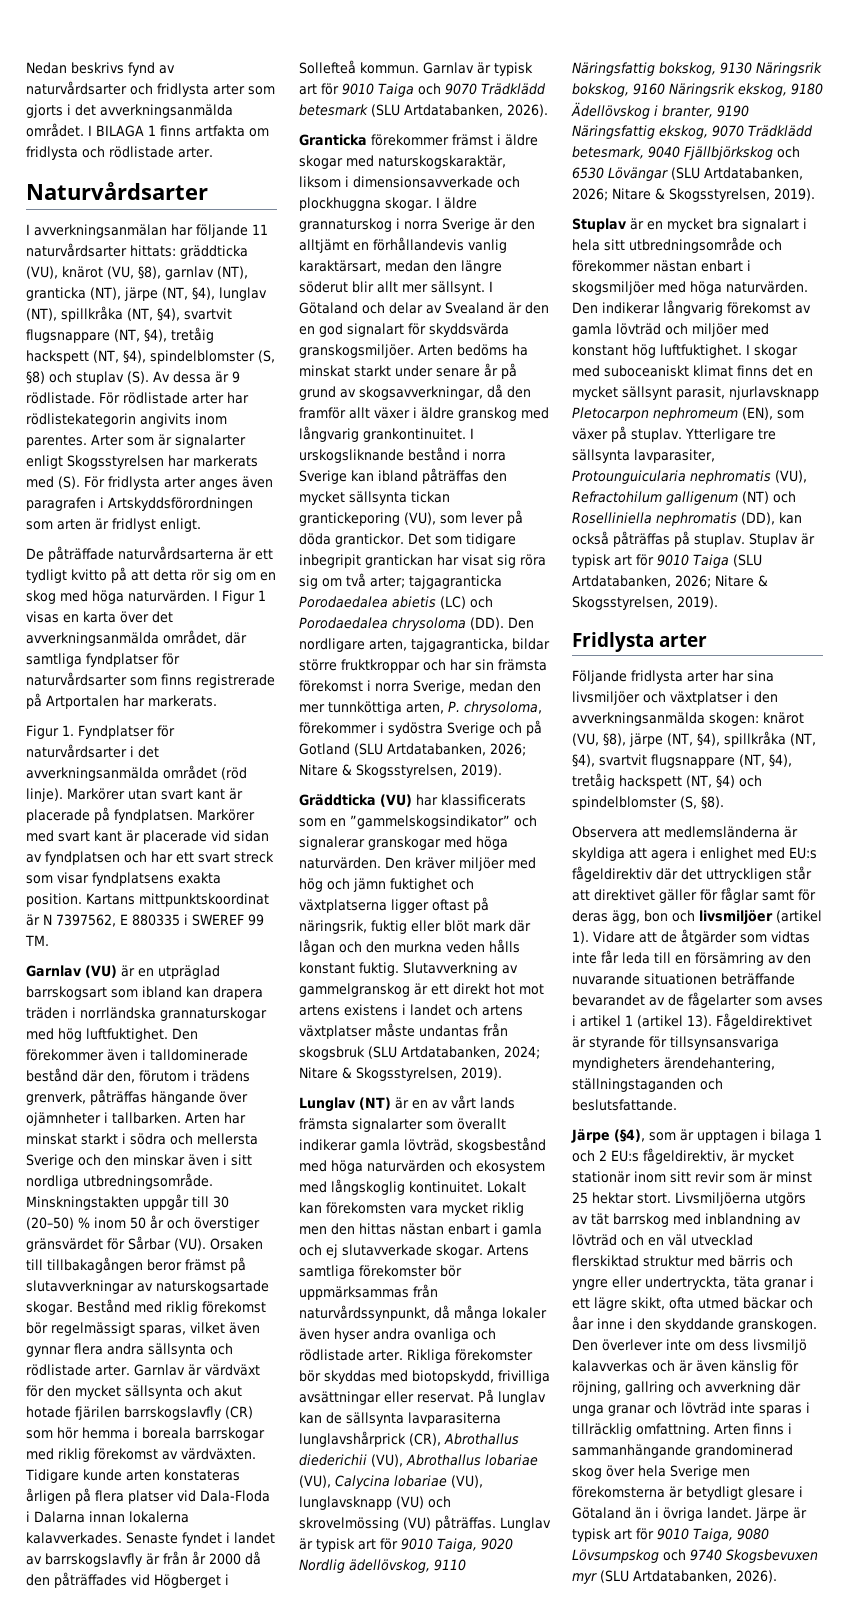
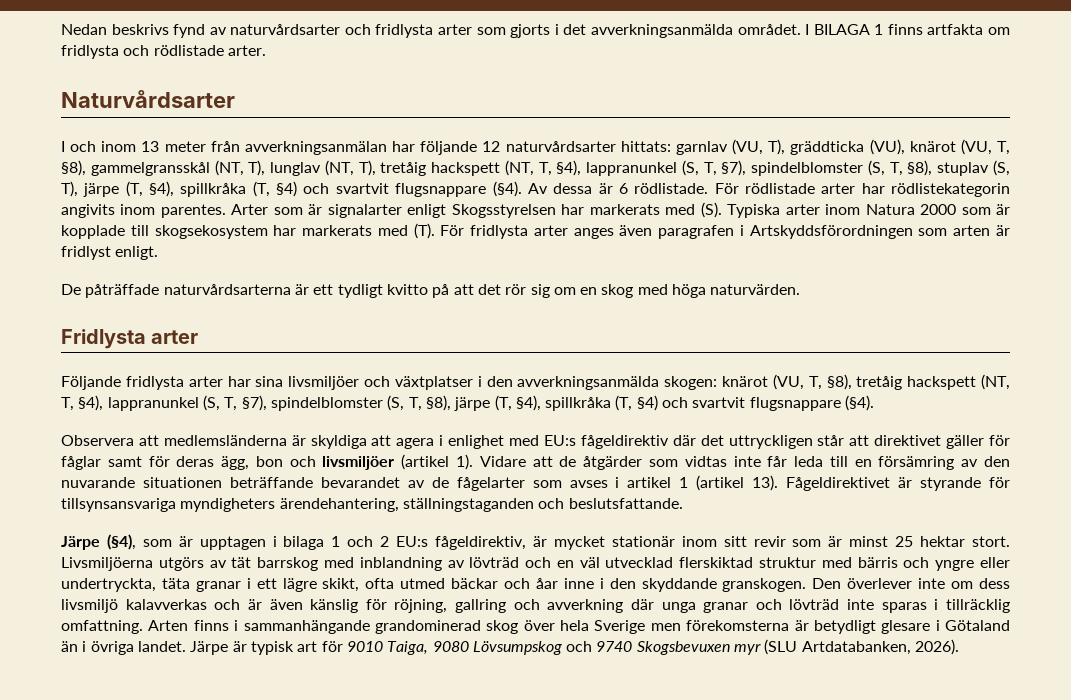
(30, 229) none -> [70,141,240,152] och inom 13 meter från
[252,224,268,235] 11 -> [482,141,501,152] 12
(176, 251) none -> [675,139,786,155] garnlav (VU, T),
[138,266,248,280] [26,287,267,301] [26,306,232,322] [26,327,214,343] [26,350,275,364] [26,371,149,385] §8), garnlav (NT), granticka (NT), järpe (NT, §4), lunglav (NT), spillkråka (NT, §4), svartvit flugsnappare (NT, §4), tretåig hackspett (NT, §4), spindelblomster (S, §8) och stuplav (S). -> [996,141,1010,155] [61,160,1011,176] [61,181,522,197] T, §8), gammelgransskål (NT, T), lunglav (NT, T), tretåig hackspett (NT, T, §4), lappranunkel (S, T, §7), spindelblomster (S, T, §8), stuplav (S, T), järpe (T, §4), spillkråka (T, §4) och svartvit flugsnappare (§4).
[232,371,240,383] 9 -> [618,183,628,194] 6
(80, 482) none -> [727,204,1011,218] [61,223,435,239] Typiska arter inom Natura 2000 som är kopplade till skogsekosystem har markerats med (T).
[153,569,187,581] detta -> [477,284,501,295] det
[214,590,266,604] [26,611,173,623] [26,630,247,646] [26,653,180,667] [26,672,275,688] [26,693,217,709] [26,725,175,739] [26,744,159,758] [26,765,247,781] [26,788,243,802] [26,807,255,823] [26,830,269,844] [26,851,274,865] [26,872,221,886] [26,893,269,907] [26,914,264,927] [25,935,49,946] [26,965,220,979] [26,986,263,1000] [26,1007,267,1021] [26,1028,198,1042] [26,1049,248,1061] [26,1068,250,1083] [26,1089,248,1105] [26,1112,246,1126] [26,1133,258,1145] [26,1154,252,1168] [26,1173,213,1189] [26,1194,229,1210] [26,1215,260,1231] [26,1236,263,1252] [26,1257,246,1273] [26,1280,269,1294] [26,1299,266,1315] [26,1322,260,1336] [26,1343,233,1357] [26,1364,260,1376] [26,1385,242,1399] [26,1406,253,1420] [26,1427,265,1441] [26,1448,256,1462] [25,1469,240,1483] [26,1488,270,1504] [26,1511,189,1523] [26,1532,275,1546] [26,1551,261,1567] [26,1572,229,1588] [299,60,533,76] [299,83,546,97] [299,104,548,117] [299,134,538,146] [299,155,506,169] [299,176,520,188] [299,197,477,211] [299,218,535,232] [299,237,507,253] [299,260,502,274] [299,281,493,295] [299,302,549,314] [299,323,509,337] [299,344,528,358] [299,363,517,379] [299,384,531,400] [299,407,549,421] [299,426,474,442] [299,447,506,463] [299,468,507,484] [299,491,450,505] [299,510,523,526] [299,533,516,547] [299,554,546,568] [299,573,502,589] [299,596,493,609] [299,617,534,631] [299,638,550,652] [299,659,547,673] [299,680,541,694] [299,701,542,715] [299,720,542,736] [299,743,526,756] [299,764,502,778] [299,794,526,807] [299,815,537,829] [299,836,508,850] [299,857,536,871] [299,878,474,892] [299,897,489,913] [299,920,531,934] [299,939,520,955] [299,962,518,976] [299,983,544,997] [299,1004,523,1016] [299,1023,508,1039] [299,1046,540,1060] [299,1067,502,1081] [299,1095,515,1112] [299,1118,506,1132] [299,1137,546,1153] [299,1160,545,1174] [299,1179,526,1195] [299,1202,524,1216] [299,1223,542,1237] [299,1244,529,1258] [299,1265,462,1279] [299,1284,438,1300] [299,1305,547,1321] [299,1328,496,1342] [299,1349,533,1363] [299,1370,550,1384] [299,1389,546,1405] [299,1412,501,1426] [299,1431,519,1447] [299,1454,538,1467] [299,1475,483,1489] [299,1496,451,1510] [299,1515,551,1531] [299,1538,513,1552] [299,1559,466,1573] [572,62,822,76] [572,83,823,97] [571,102,749,119] [572,125,813,139] [572,146,800,160] [572,167,803,181] [572,188,815,202] [572,218,807,232] [572,237,782,253] [572,260,751,272] [572,281,808,295] [572,300,811,316] [572,323,769,337] [572,344,798,358] [572,365,813,377] [572,386,819,400] [572,407,804,421] [572,426,776,442] [572,449,715,463] [572,470,807,484] [572,491,796,505] [572,512,802,526] [572,531,815,547] [572,554,762,568] [572,575,768,588] [572,596,718,610] I Figur 1 visas en karta över det avverkningsanmälda området, där samtliga fyndplatser för naturvårdsarter som finns registrerade på Artportalen har markerats. // Figur 1. Fyndplatser för naturvårdsarter i det avverkningsanmälda området (röd linje). Markörer utan svart kant är placerade på fyndplatsen. Markörer med svart kant är placerade vid sidan av fyndplatsen och har ett svart streck som visar fyndplatsens exakta position. Kartans mittpunktskoordinat är N 7397562, E 880335 i SWEREF 99 TM. // Garnlav (VU) är en utpräglad barrskogsart som ibland kan drapera träden i norrländska grannaturskogar med hög luftfuktighet. Den förekommer även i talldominerade bestånd där den, förutom i trädens grenverk, påträffas hängande över ojämnheter i tallbarken. Arten har minskat starkt i södra och mellersta Sverige och den minskar även i sitt nordliga utbredningsområde. Minskningstakten uppgår till 30 (20–50) % inom 50 år och överstiger gränsvärdet för Sårbar (VU). Orsaken till tillbakagången beror främst på slutavverkningar av naturskogsartade skogar. Bestånd med riklig förekomst bör regelmässigt sparas, vilket även gynnar flera andra sällsynta och rödlistade arter. Garnlav är värdväxt för den mycket sällsynta och akut hotade fjärilen barrskogslavfly (CR) som hör hemma i boreala barrskogar med riklig förekomst av värdväxten. Tidigare kunde arten konstateras årligen på flera platser vid Dala-Floda i Dalarna innan lokalerna kalavverkades. Senaste fyndet i landet av barrskogslavfly är från år 2000 då den påträffades vid Högberget i Sollefteå kommun. Garnlav är typisk art för 9010 Taiga och 9070 Trädklädd betesmark (SLU Artdatabanken, 2026). // Granticka förekommer främst i äldre skogar med naturskogskaraktär, liksom i dimensionsavverkade och plockhuggna skogar. I äldre grannaturskog i norra Sverige är den alltjämt en förhållandevis vanlig karaktärsart, medan den längre söderut blir allt mer sällsynt. I Götaland och delar av Svealand är den en god signalart för skyddsvärda granskogsmiljöer. Arten bedöms ha minskat starkt under senare år på grund av skogsavverkningar, då den framför allt växer i äldre granskog med långvarig grankontinuitet. I urskogsliknande bestånd i norra Sverige kan ibland påträffas den mycket sällsynta tickan grantickeporing (VU), som lever på döda grantickor. Det som tidigare inbegripit grantickan har visat sig röra sig om två arter; tajgagranticka Porodaedalea abietis (LC) och Porodaedalea chrysoloma (DD). Den nordligare arten, tajgagranticka, bildar större fruktkroppar och har sin främsta förekomst i norra Sverige, medan den mer tunnköttiga arten, P. chrysoloma, förekommer i sydöstra Sverige och på Gotland (SLU Artdatabanken, 2026; Nitare & Skogsstyrelsen, 2019). // Gräddticka (VU) har klassificerats som en ”gammelskogsindikator” och signalerar granskogar med höga naturvärden. Den kräver miljöer med hög och jämn fuktighet och växtplatserna ligger oftast på näringsrik, fuktig eller blöt mark där lågan och den murkna veden hålls konstant fuktig. Slutavverkning av gammelgranskog är ett direkt hot mot artens existens i landet och artens växtplatser måste undantas från skogsbruk (SLU Artdatabanken, 2024; Nitare & Skogsstyrelsen, 2019). // Lunglav (NT) är en av vårt lands främsta signalarter som överallt indikerar gamla lövträd, skogsbestånd med höga naturvärden och ekosystem med långskoglig kontinuitet. Lokalt kan förekomsten vara mycket riklig men den hittas nästan enbart i gamla och ej slutavverkade skogar. Artens samtliga förekomster bör uppmärksammas från naturvårdssynpunkt, då många lokaler även hyser andra ovanliga och rödlistade arter. Rikliga förekomster bör skyddas med biotopskydd, frivilliga avsättningar eller reservat. På lunglav kan de sällsynta lavparasiterna lunglavshårprick (CR), Abrothallus diederichii (VU), Abrothallus lobariae (VU), Calycina lobariae (VU), lunglavsknapp (VU) och skrovelmössing (VU) påträffas. Lunglav är typisk art för 9010 Taiga, 9020 Nordlig ädellövskog, 9110 Näringsfattig bokskog, 9130 Näringsrik bokskog, 9160 Näringsrik ekskog, 9180 Ädellövskog i branter, 9190 Näringsfattig ekskog, 9070 Trädklädd betesmark, 9040 Fjällbjörkskog och 6530 Lövängar (SLU Artdatabanken, 2026; Nitare & Skogsstyrelsen, 2019). // Stuplav är en mycket bra signalart i hela sitt utbredningsområde och förekommer nästan enbart i skogsmiljöer med höga naturvärden. Den indikerar långvarig förekomst av gamla lövträd och miljöer med konstant hög luftfuktighet. I skogar med suboceaniskt klimat finns det en mycket sällsynt parasit, njurlavsknapp Pletocarpon nephromeum (EN), som växer på stuplav. Ytterligare tre sällsynta lavparasiter, Protounguicularia nephromatis (VU), Refractohilum galligenum (NT) och Roselliniella nephromatis (DD), kan också påträffas på stuplav. Stuplav är typisk art för 9010 Taiga (SLU Artdatabanken, 2026; Nitare & Skogsstyrelsen, 2019). -> (801, 289) none
[603,731,816,747] [572,754,792,768] [572,773,762,789] [572,796,724,810] §8), järpe (NT, §4), spillkråka (NT, §4), svartvit flugsnappare (NT, §4), tretåig hackspett (NT, §4) och spindelblomster (S, §8). -> [808,374,1011,390] [61,395,875,411] T, §8), tretåig hackspett (NT, T, §4), lappranunkel (S, T, §7), spindelblomster (S, T, §8), järpe (T, §4), spillkråka (T, §4) och svartvit flugsnappare (§4).

